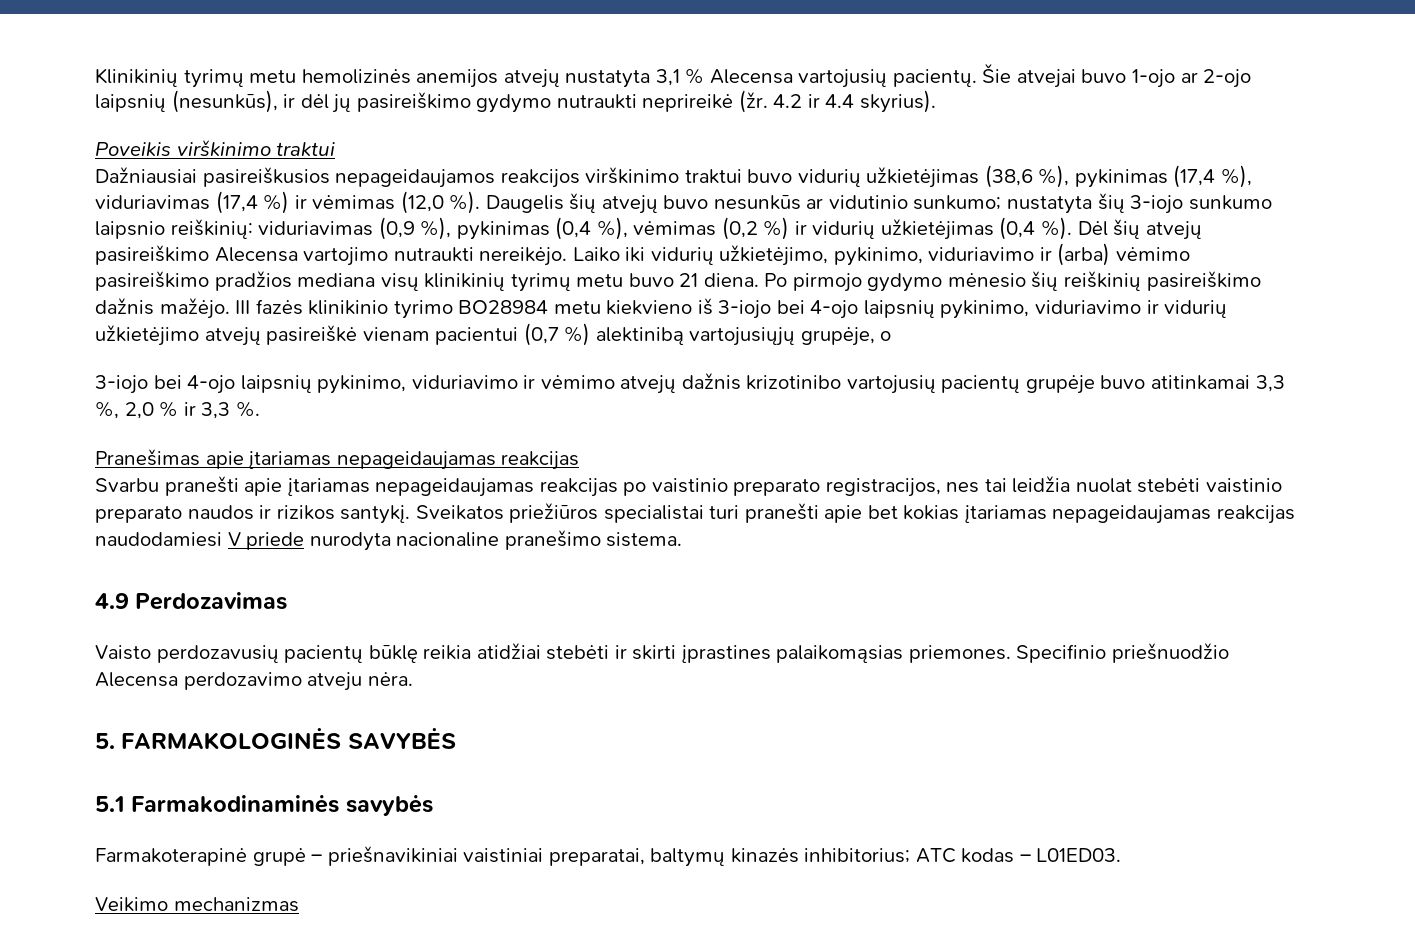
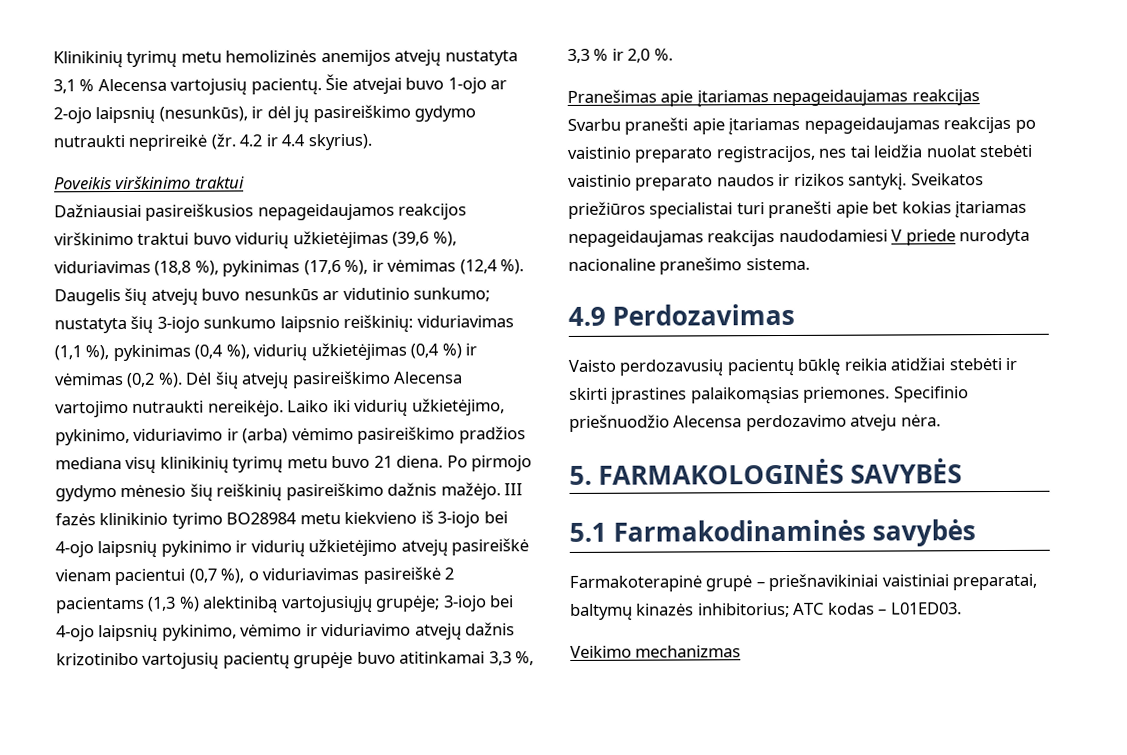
[984,165,1252,188] [95,191,444,214] (38,6 %), pykinimas (17,4 %), viduriavimas (17,4 %) ir vėmimas (12,0 -> [392,231,457,247] [54,259,498,277] (39,6 %), viduriavimas (18,8 %), pykinimas (17,6 %), ir vėmimas (12,4
[378,217,415,240] (0,9 -> [54,345,82,361] (1,1
[633,217,1036,240] vėmimas (0,2 %) ir vidurių užkietėjimas (0,4 -> [253,342,478,362] [54,372,156,388] vidurių užkietėjimas (0,4 %) ir vėmimas (0,2
[940,300,1142,319] pykinimo, viduriavimo -> [160,540,232,557] pykinimo
(559, 334) none -> [220,566,455,584] [55,596,177,614] %), o viduriavimas pasireiškė 2 pacientams (1,3
[800,327,892,346] [95,375,615,394] grupėje, o // 3-iojo bei 4-ojo laipsnių pykinimo, viduriavimo ir vėmimo -> [375,595,515,612] [56,623,412,643] grupėje; 3-iojo bei 4-ojo laipsnių pykinimo, vėmimo ir viduriavimo
[124,402,154,419] 2,0 -> [567,48,590,63] 3,3
[201,402,231,419] 3,3 -> [627,48,651,63] 2,0

